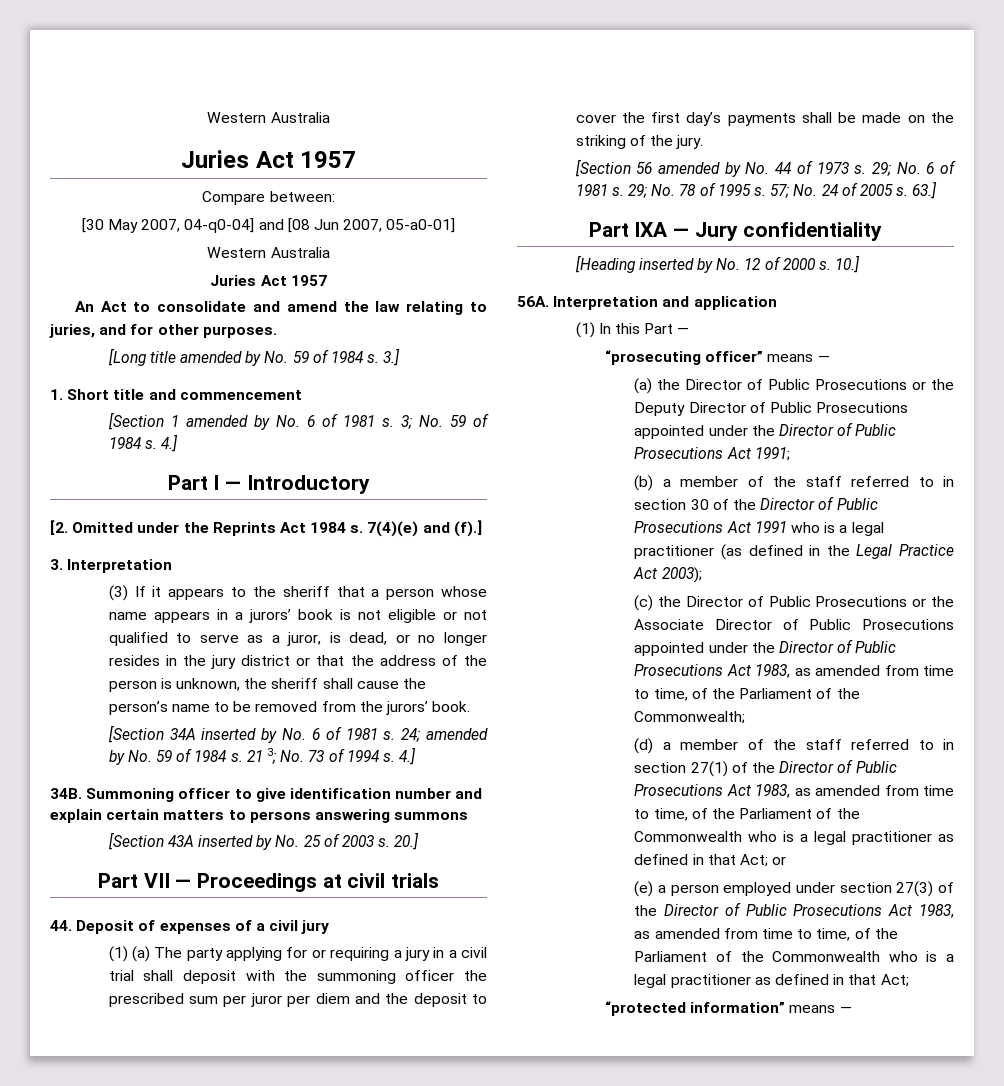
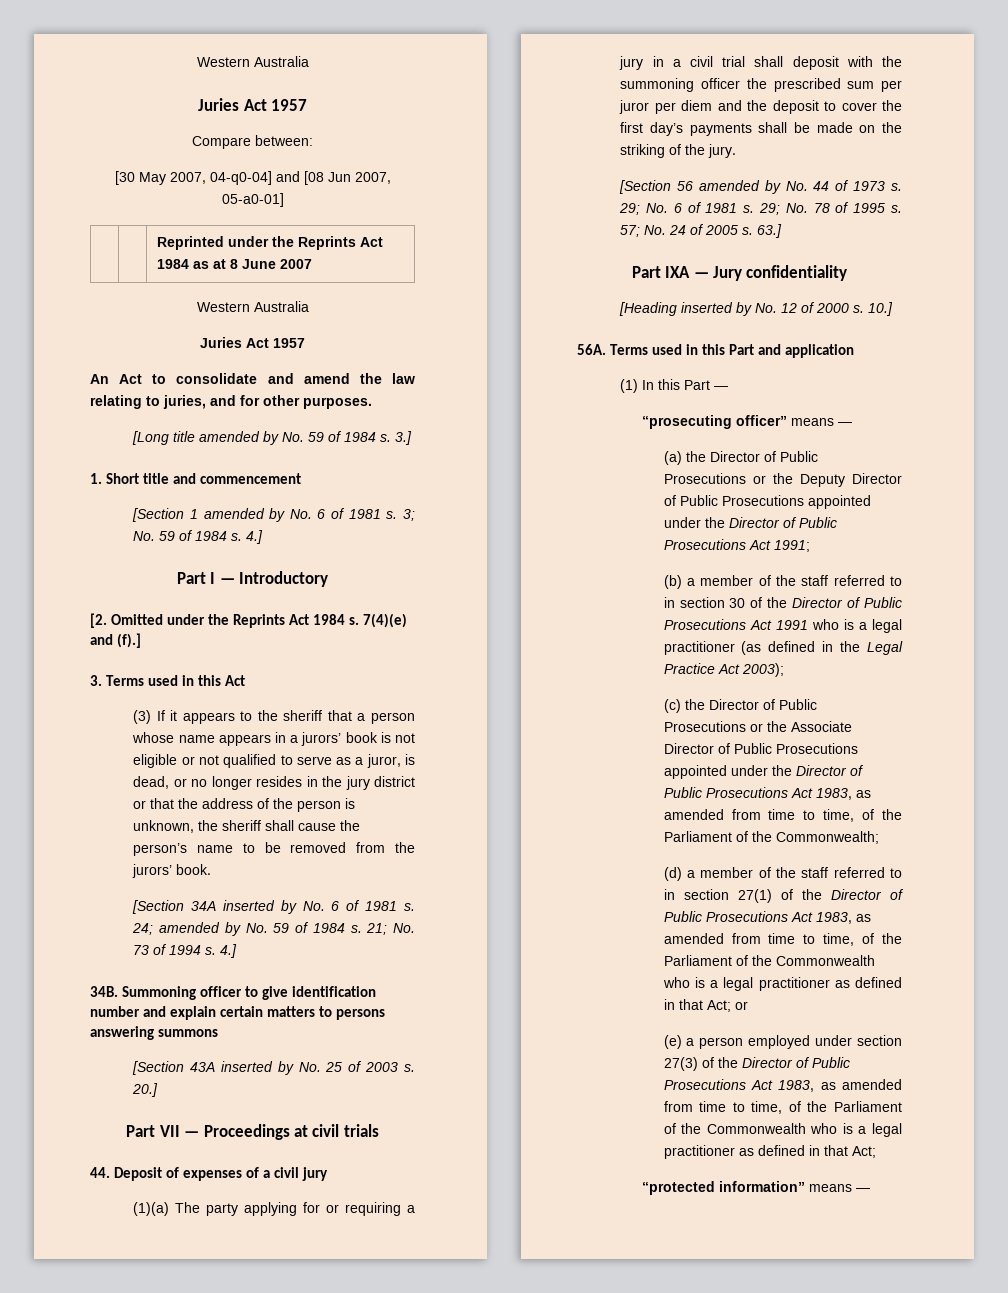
(456, 225) none -> [156,236,383,250] [156,259,312,269] // | | Reprinted under the Reprints Act 1984 as at 8 June 2007
[67,559,173,573] Interpretation -> [106,675,246,686] Terms used in this Act
[246,748,276,764] 21 3; -> [366,923,388,935] 21;
[108,946,151,962] (1) (a) -> [133,1202,170,1216] (1)(a)
[553,296,659,310] Interpretation -> [610,344,755,355] Terms used in this Part

